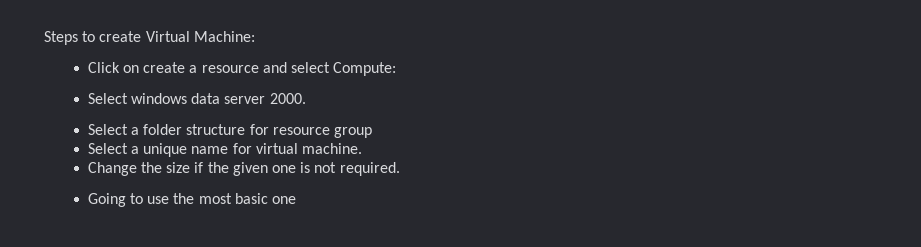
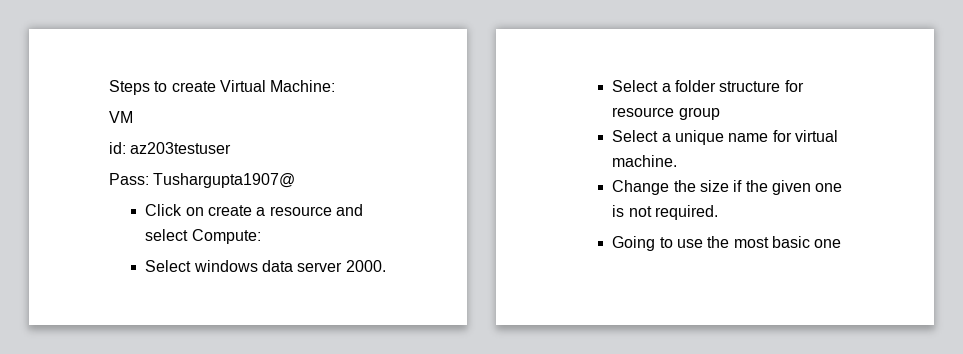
(255, 36) none -> [109,111,133,123] [109,142,232,154] [109,173,296,188] // VM // id: az203testuser // Pass: Tushargupta1907@

